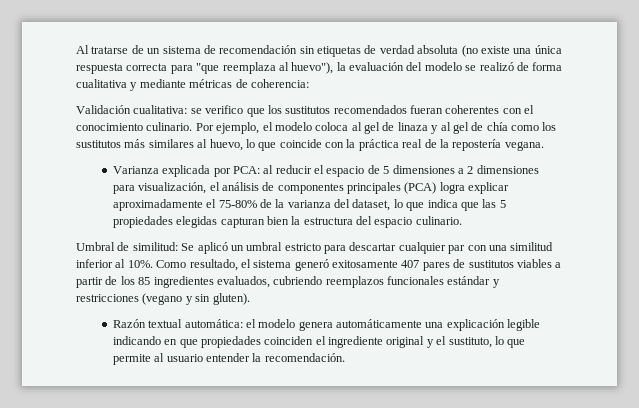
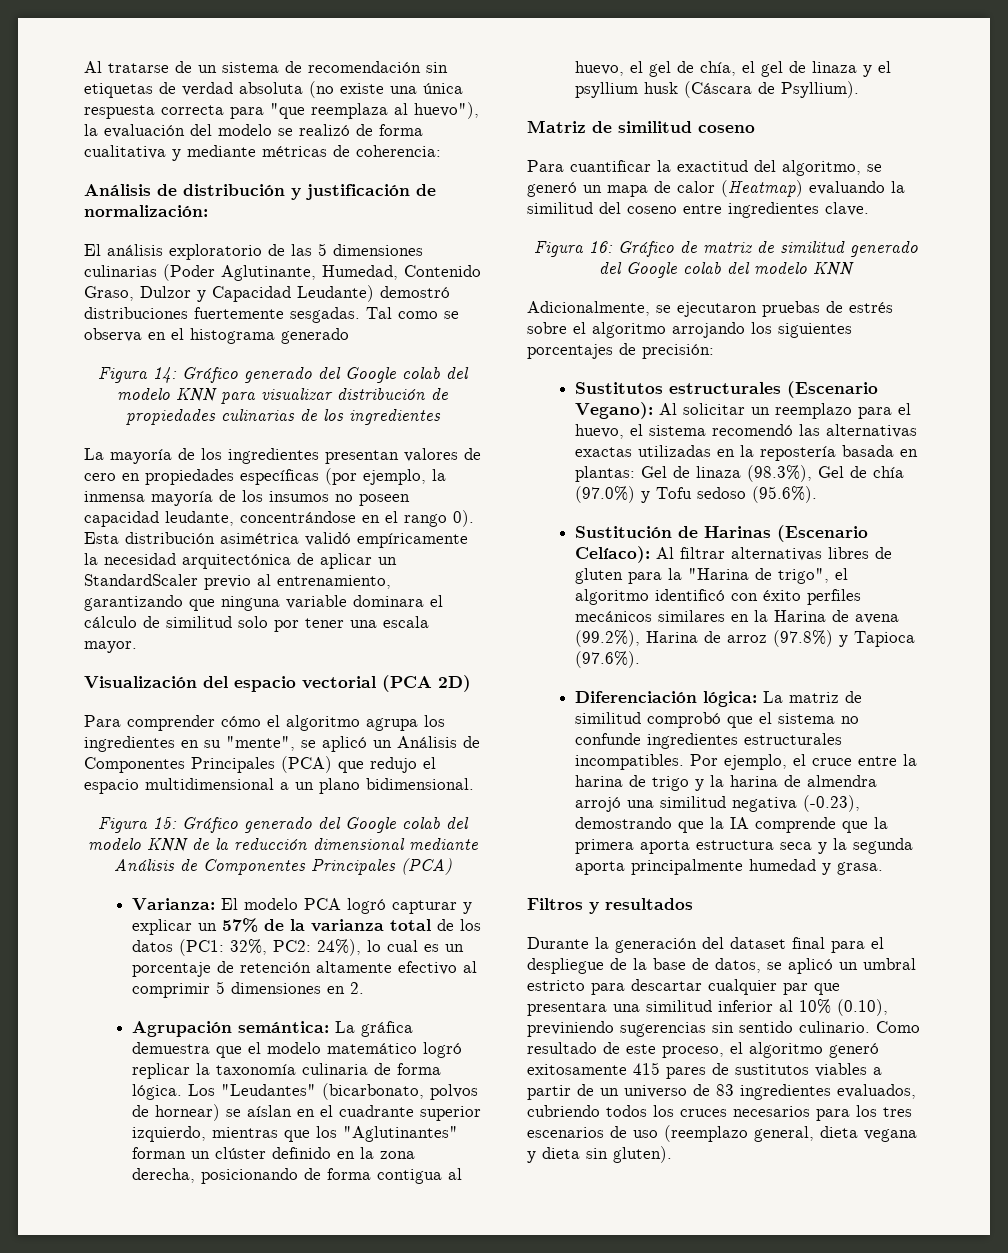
[76,105,535,117] [76,122,557,134] [76,139,544,151] [112,165,539,177] [112,182,510,194] [112,199,506,211] [112,216,462,228] [76,242,195,251] Validación cualitativa: se verifico que los sustitutos recomendados fueran coherentes con el conocimiento culinario. Por ejemplo, el modelo coloca al gel de linaza y al gel de chía como los sustitutos más similares al huevo, lo que coincide con la práctica real de la repostería vegana. // Varianza explicada por PCA: al reducir el espacio de 5 dimensiones a 2 dimensiones para visualización, el análisis de componentes principales (PCA) logra explicar aproximadamente el 75-80% de la varianza del dataset, lo que indica que las 5 propiedades elegidas capturan bien la estructura del espacio culinario. // Umbral de similitud: Se -> [84,184,436,200] [84,205,208,217] [84,243,423,260] [84,264,481,281] [84,285,450,302] [84,307,459,323] [84,328,349,344] [98,367,469,383] [117,388,448,404] [125,409,441,425] [84,448,481,464] [84,468,446,485] [84,490,410,506] [84,510,474,527] [84,532,468,548] [84,553,397,569] [84,574,391,590] [84,595,443,611] [84,616,429,632] [84,641,137,653] [84,675,471,692] [84,715,445,731] [84,736,480,752] [84,756,436,773] [84,778,474,794] [98,817,469,833] [87,838,478,852] [113,858,452,875] [131,898,472,914] [131,918,481,935] [131,939,464,956] [131,961,477,977] [131,981,364,998] [131,1021,413,1037] [131,1042,462,1058] [131,1063,441,1079] [131,1083,478,1100] [131,1104,481,1121] [131,1126,458,1142] [131,1147,415,1159] [131,1168,462,1184] [574,61,891,77] [574,81,859,98] [527,120,755,133] [527,160,882,176] [527,180,905,197] [527,202,869,218] [533,241,918,257] [599,262,854,278] [527,301,893,317] [527,322,852,338] [527,343,714,359] [574,381,878,398] [574,402,911,419] [574,424,917,439] [574,445,918,461] [574,465,904,482] [574,486,817,503] [574,525,868,542] [574,546,892,563] [574,568,848,584] [574,589,861,605] [574,610,899,624] [574,630,915,647] [574,651,640,668] [574,691,862,707] [574,712,859,728] [574,733,842,749] [574,754,917,770] [574,775,877,791] [574,795,860,812] [574,817,888,833] [574,838,913,854] [574,859,883,875] [527,898,693,914] [527,937,884,953] [527,958,782,974] Análisis de distribución y justificación de normalización: // El análisis exploratorio de las 5 dimensiones culinarias (Poder Aglutinante, Humedad, Contenido Graso, Dulzor y Capacidad Leudante) demostró distribuciones fuertemente sesgadas. Tal como se observa en el histograma generado // Figura 14: Gráfico generado del Google colab del modelo KNN para visualizar distribución de propiedades culinarias de los ingredientes // La mayoría de los ingredientes presentan valores de cero en propiedades específicas (por ejemplo, la inmensa mayoría de los insumos no poseen capacidad leudante, concentrándose en el rango 0). Esta distribución asimétrica validó empíricamente la necesidad arquitectónica de aplicar un StandardScaler previo al entrenamiento, garantizando que ninguna variable dominara el cálculo de similitud solo por tener una escala mayor. // Visualización del espacio vectorial (PCA 2D) // Para comprender cómo el algoritmo agrupa los ingredientes en su "mente", se aplicó un Análisis de Componentes Principales (PCA) que redujo el espacio multidimensional a un plano bidimensional. // Figura 15: Gráfico generado del Google colab del modelo KNN de la reducción dimensional mediante Análisis de Componentes Principales (PCA) // Varianza: El modelo PCA logró capturar y explicar un 57% de la varianza total de los datos (PC1: 32%, PC2: 24%), lo cual es un porcentaje de retención altamente efectivo al comprimir 5 dimensiones en 2. // Agrupación semántica: La gráfica demuestra que el modelo matemático logró replicar la taxonomía culinaria de forma lógica. Los "Leudantes" (bicarbonato, polvos de hornear) se aíslan en el cuadrante superior izquierdo, mientras que los "Aglutinantes" forman un clúster definido en la zona derecha, posicionando de forma contigua al huevo, el gel de chía, el gel de linaza y el psyllium husk (Cáscara de Psyllium). // Matriz de similitud coseno // Para cuantificar la exactitud del algoritmo, se generó un mapa de calor (Heatmap) evaluando la similitud del coseno entre ingredientes clave. // Figura 16: Gráfico de matriz de similitud generado del Google colab del modelo KNN // Adicionalmente, se ejecutaron pruebas de estrés sobre el algoritmo arrojando los siguientes porcentajes de precisión: // Sustitutos estructurales (Escenario Vegano): Al solicitar un reemplazo para el huevo, el sistema recomendó las alternativas exactas utilizadas en la repostería basada en plantas: Gel de linaza (98.3%), Gel de chía (97.0%) y Tofu sedoso (95.6%). // Sustitución de Harinas (Escenario Celíaco): Al filtrar alternativas libres de gluten para la "Harina de trigo", el algoritmo identificó con éxito perfiles mecánicos similares en la Harina de avena (99.2%), Harina de arroz (97.8%) y Tapioca (97.6%). // Diferenciación lógica: La matriz de similitud comprobó que el sistema no confunde ingredientes estructurales incompatibles. Por ejemplo, el cruce entre la harina de trigo y la harina de almendra arrojó una similitud negativa (-0.23), demostrando que la IA comprende que la primera aporta estructura seca y la segunda aporta principalmente humedad y grasa. // Filtros y resultados // Durante la generación del dataset final para el despliegue de la base de datos, se
[467,245,487,251] con -> [814,983,840,995] [527,1002,607,1016] que presentara
[127,259,292,271] 10%. Como resultado, el sistema -> [799,999,888,1016] [527,1021,920,1037] [527,1042,823,1058] 10% (0.10), previniendo sugerencias sin sentido culinario. Como resultado de este proceso, el algoritmo
[401,260,420,268] 407 -> [633,1062,660,1075] 415
[120,276,500,288] [76,293,250,305] [112,319,541,331] [112,336,526,348] [112,353,345,365] los 85 ingredientes evaluados, cubriendo reemplazos funcionales estándar y restricciones (vegano y sin gluten). // Razón textual automática: el modelo genera automáticamente una explicación legible indicando en que propiedades coinciden el ingrediente original y el sustituto, lo que permite al usuario entender la recomendación. -> [600,1084,916,1100] [527,1105,912,1121] [527,1125,917,1142] [527,1146,672,1163] un universo de 83 ingredientes evaluados, cubriendo todos los cruces necesarios para los tres escenarios de uso (reemplazo general, dieta vegana y dieta sin gluten).

